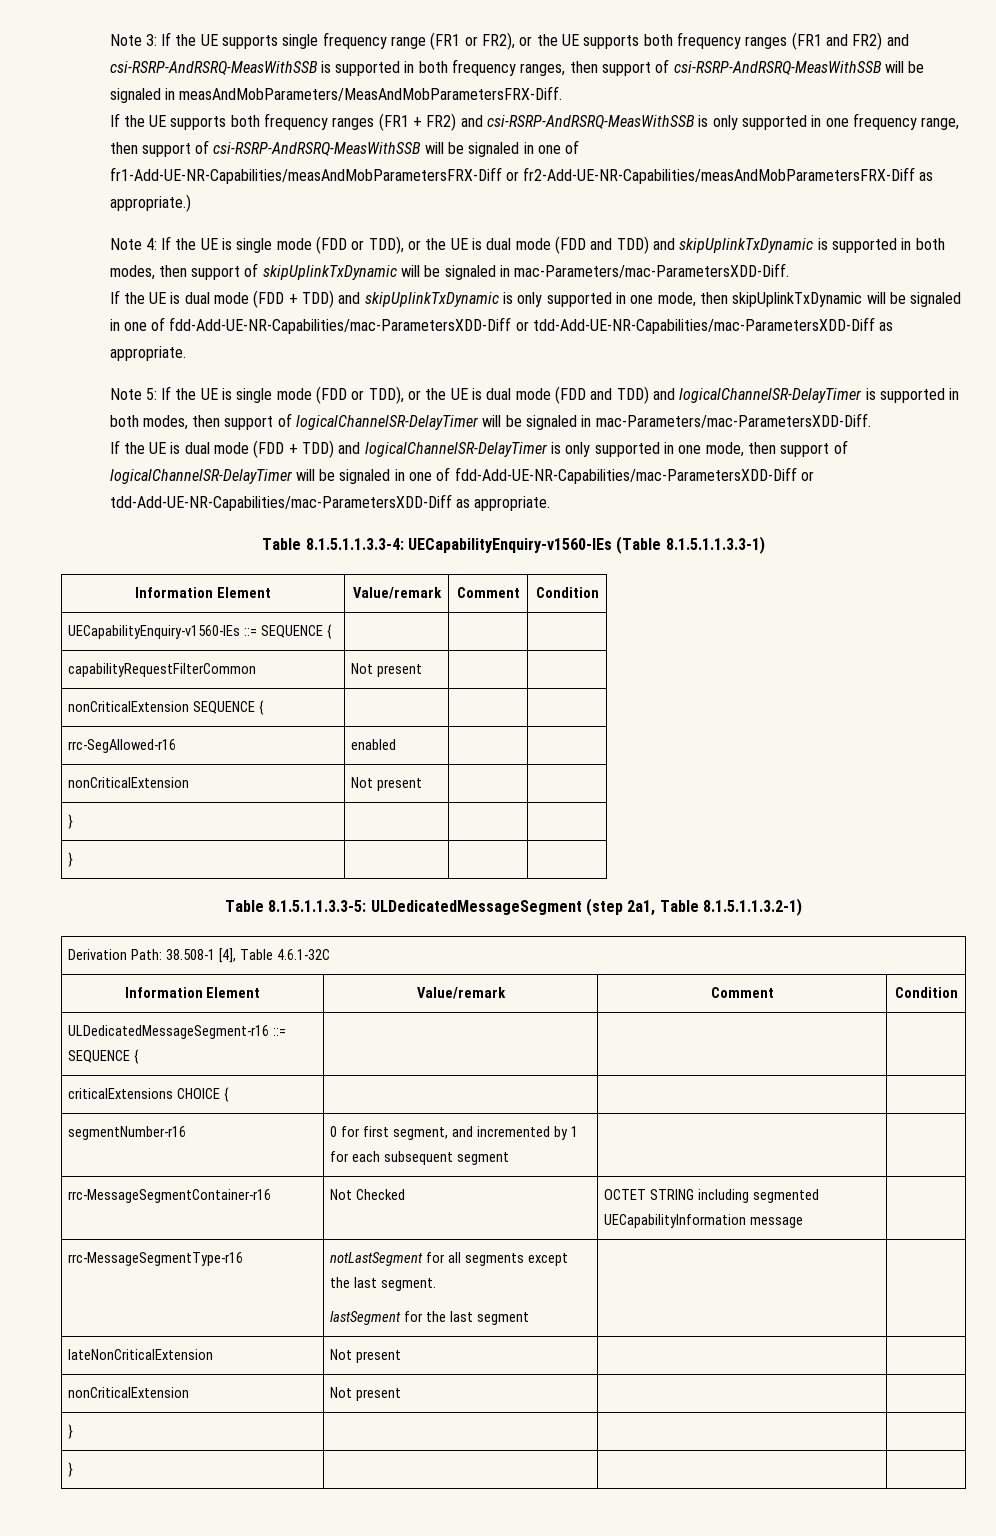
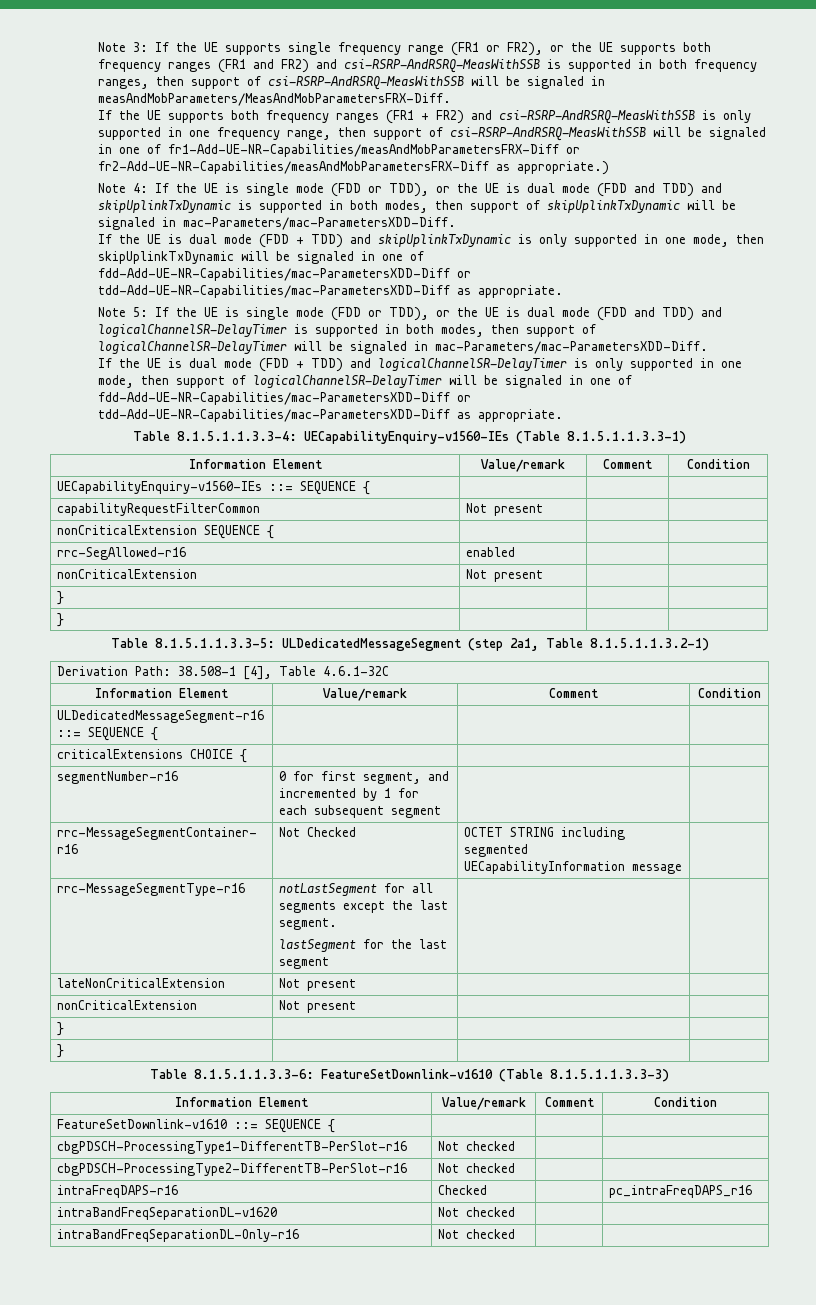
(74, 1469) none -> [150,1069,669,1082] [174,1097,308,1107] [441,1097,526,1110] [544,1097,594,1107] [654,1097,717,1107] [57,1119,336,1133] [57,1141,408,1154] [438,1141,516,1151] [57,1163,408,1176] [438,1163,516,1173] [57,1185,179,1198] [438,1185,488,1195] [609,1185,753,1198] [57,1207,278,1220] [438,1207,516,1217] [57,1229,300,1242] [438,1229,516,1239] // Table 8.1.5.1.1.3.3-6: FeatureSetDownlink-v1610 (Table 8.1.5.1.1.3.3-3) // Information Element | Value/remark | Comment | Condition // FeatureSetDownlink-v1610 ::= SEQUENCE { | | | // cbgPDSCH-ProcessingType1-DifferentTB-PerSlot-r16 | Not checked | | // cbgPDSCH-ProcessingType2-DifferentTB-PerSlot-r16 | Not checked | | // intraFreqDAPS-r16 | Checked | | pc_intraFreqDAPS_r16 // intraBandFreqSeparationDL-v1620 | Not checked | | // intraBandFreqSeparationDL-Only-r16 | Not checked | |

